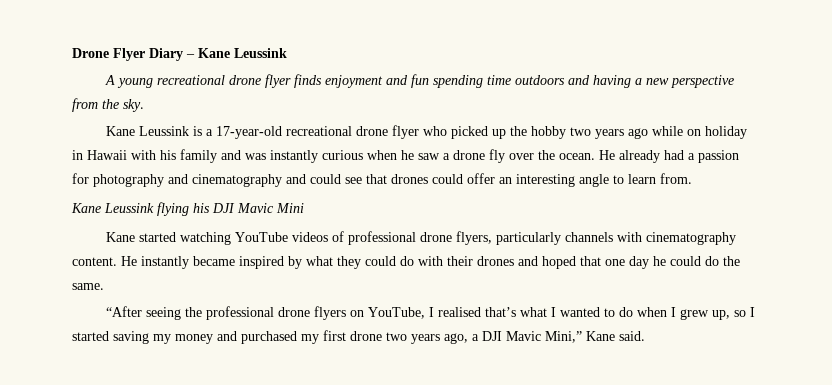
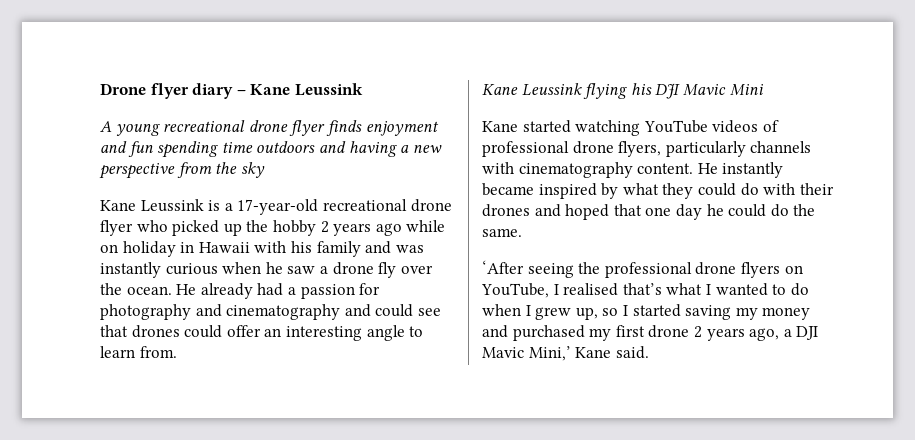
[113,48,183,61] Flyer Diary -> [150,83,234,99] flyer diary
[123,99,144,112] sky. -> [240,162,265,178] sky
[569,127,591,136] two -> [320,221,329,233] 2
[105,306,142,317] “After -> [482,260,524,274] ‘After
[386,332,407,341] two -> [693,326,702,338] 2
[545,331,582,343] Mini,” -> [528,346,571,361] Mini,’

